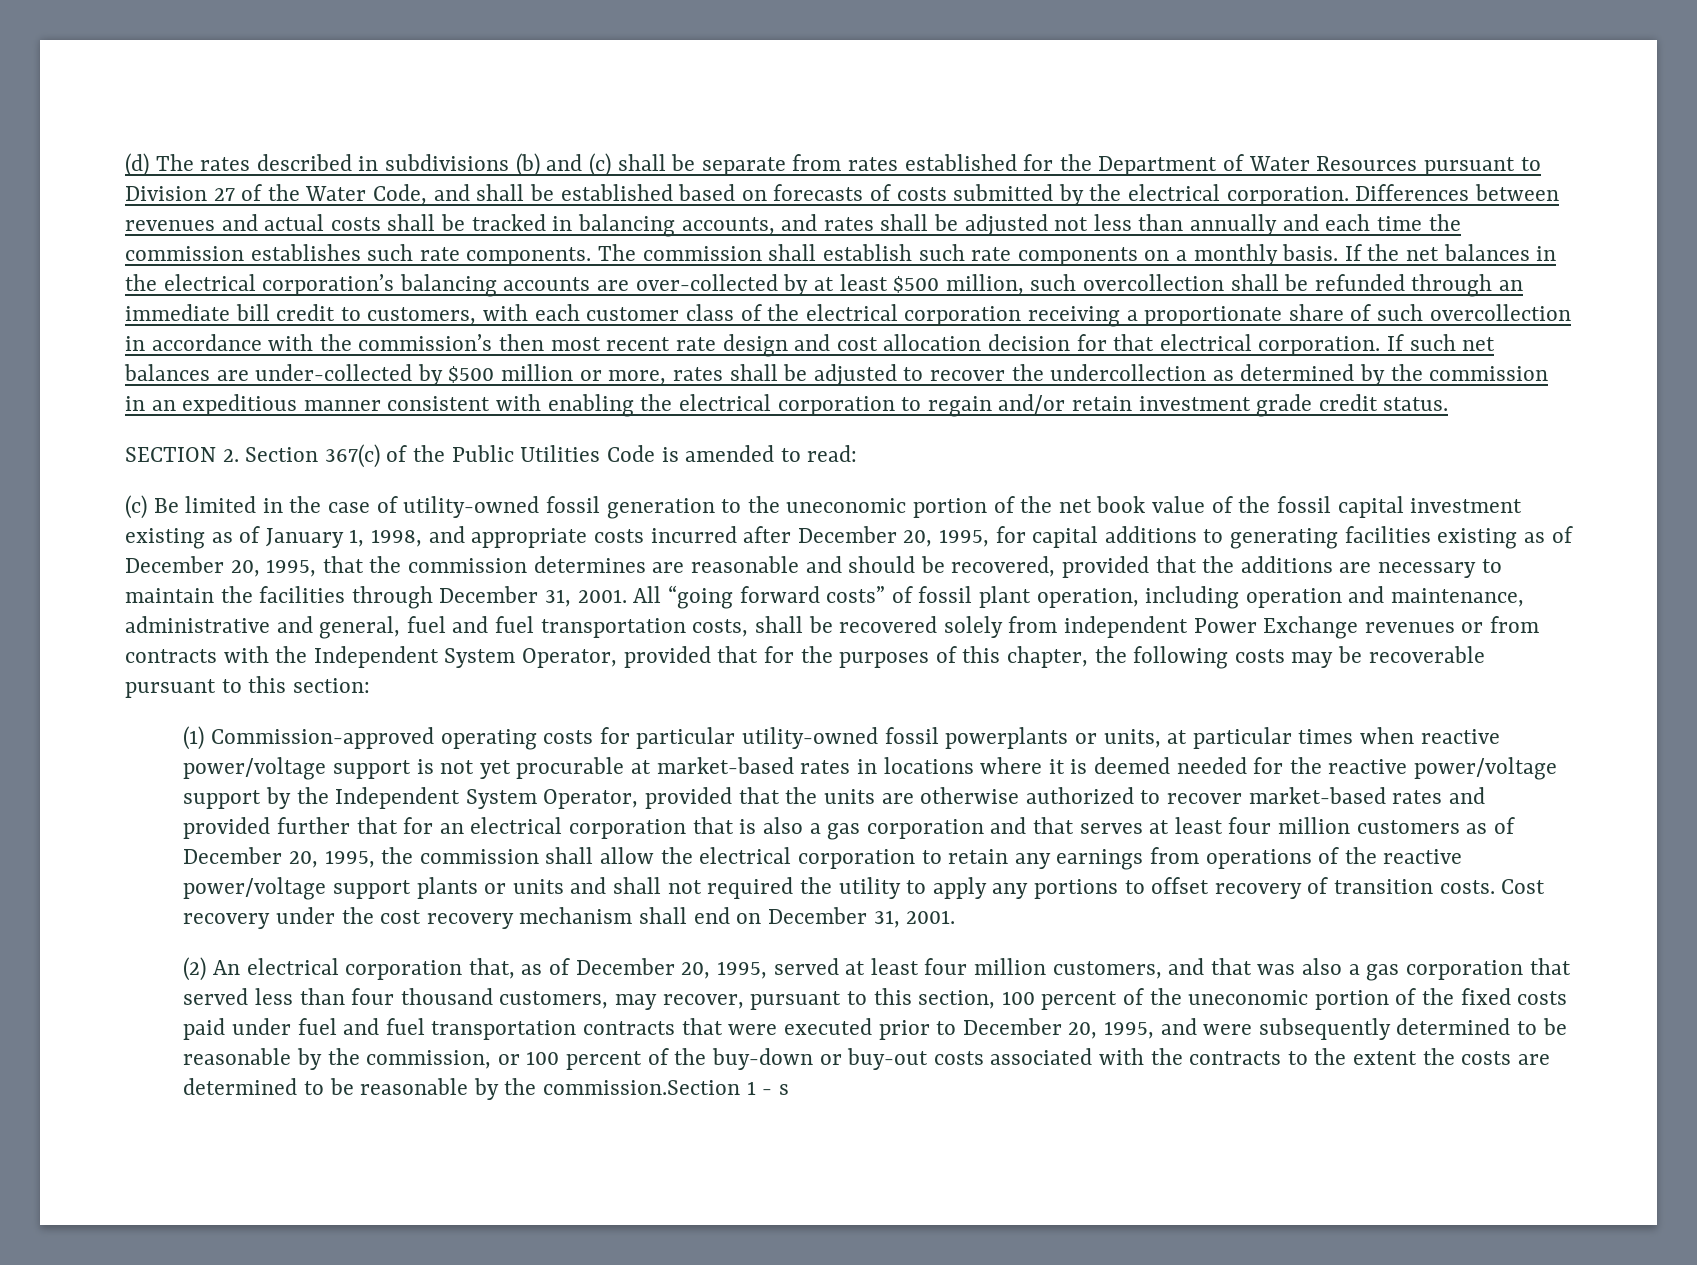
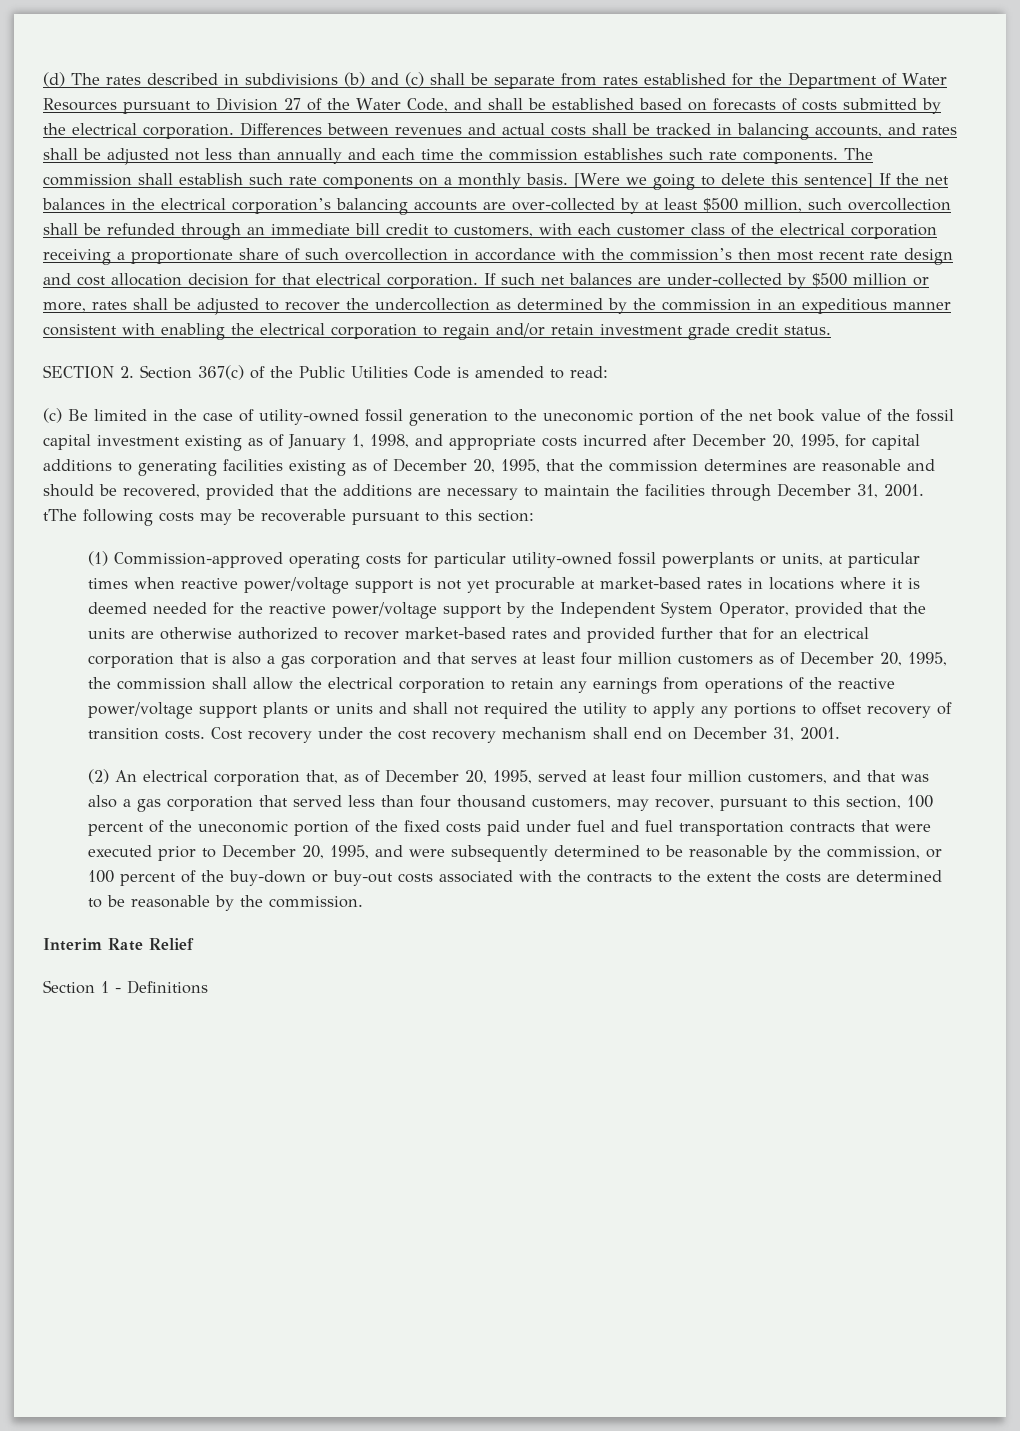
(1339, 252) none -> [574,173,873,190] [Were we going to delete this sentence]
[633,585,1525,609] [125,616,1540,639] [125,646,1127,668] All “going forward costs” of fossil plant operation, including operation and maintenance, administrative and general, fuel and fuel transportation costs, shall be recovered solely from independent Power Exchange revenues or from contracts with the Independent System Operator, provided that for the purposes of this chapter, the -> [43,509,77,521] tThe
[543,1080,741,1095] commission.Section -> [268,896,363,908] [43,938,194,951] [43,980,95,994] commission. // Interim Rate Relief // Section
[778,1084,789,1095] s -> [127,980,208,994] Definitions

